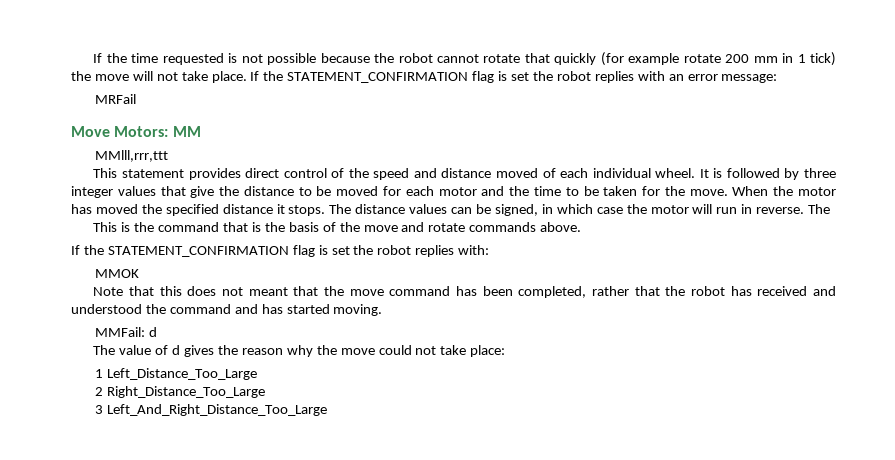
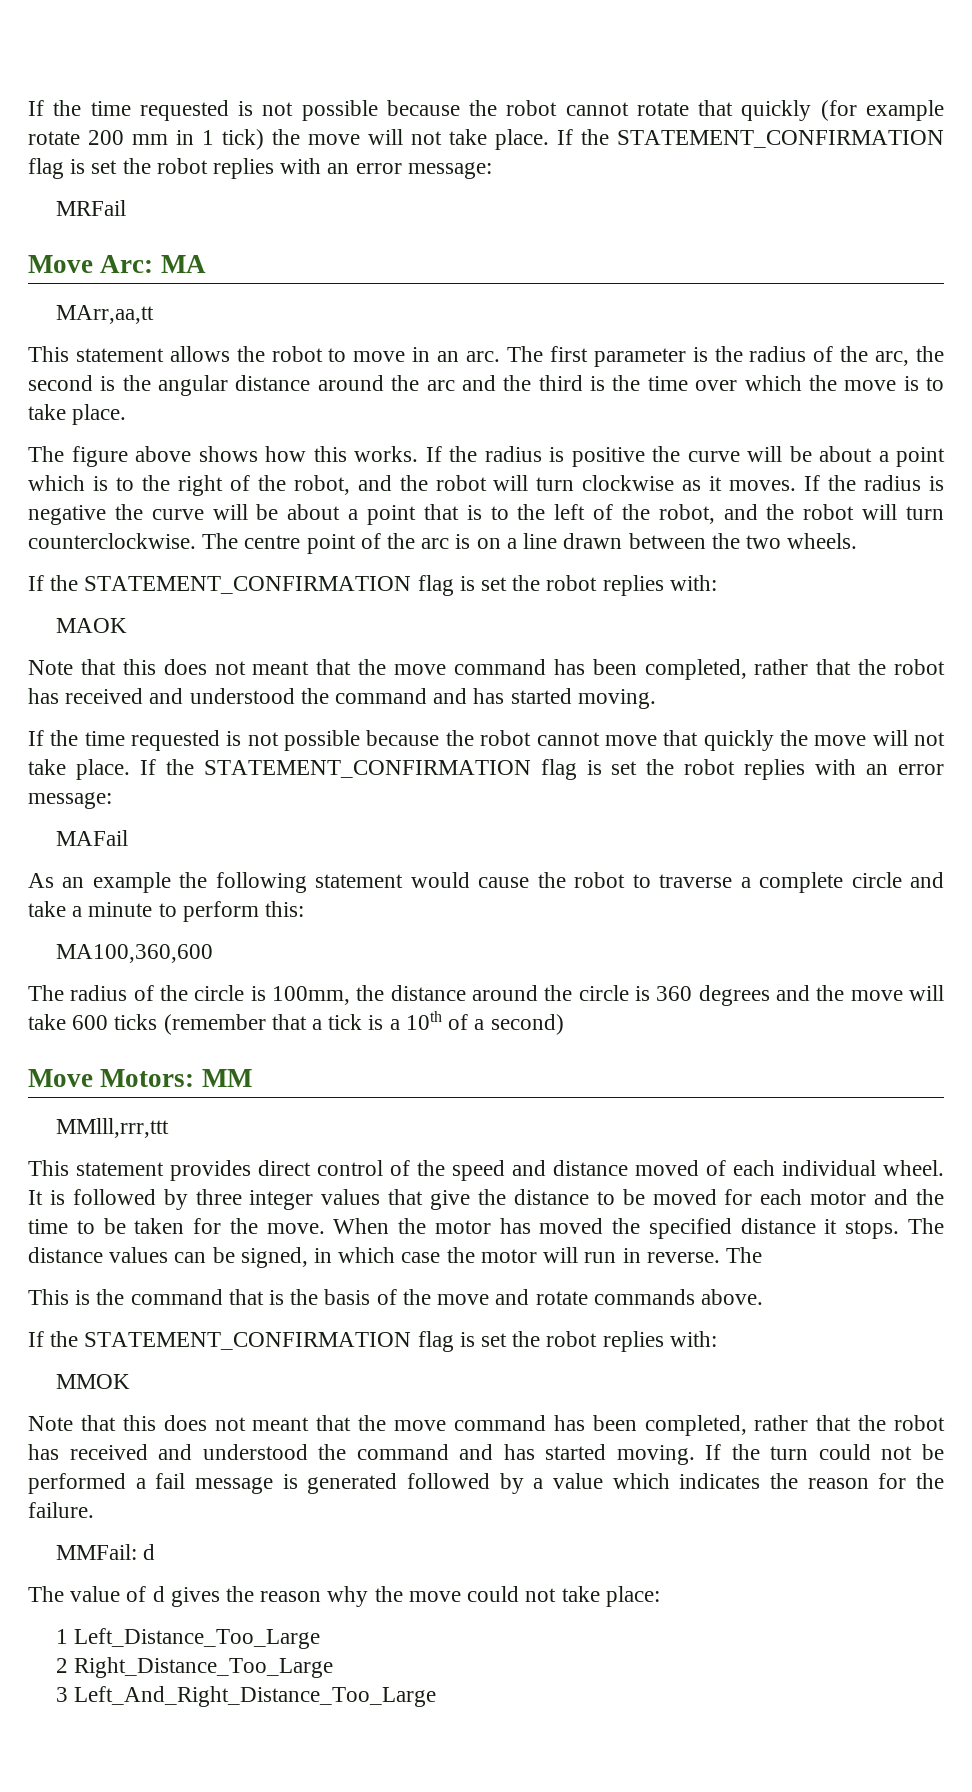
(137, 99) none -> [28,255,206,273] [56,305,155,324] [28,346,945,367] [28,375,944,396] [28,404,127,425] [28,446,945,467] [28,475,945,496] [28,504,945,525] [28,533,858,554] [28,575,717,596] [56,618,128,633] [28,659,945,680] [28,688,656,709] [28,730,946,751] [28,759,944,780] [28,792,112,809] [56,830,129,846] [28,872,945,893] [28,901,305,922] [56,944,214,963] [28,985,945,1006] [28,1011,564,1035] // Move Arc: MA // MArr,aa,tt // This statement allows the robot to move in an arc. The first parameter is the radius of the arc, the second is the angular distance around the arc and the third is the time over which the move is to take place. // The figure above shows how this works. If the radius is positive the curve will be about a point which is to the right of the robot, and the robot will turn clockwise as it moves. If the radius is negative the curve will be about a point that is to the left of the robot, and the robot will turn counterclockwise. The centre point of the arc is on a line drawn between the two wheels. // If the STATEMENT_CONFIRMATION flag is set the robot replies with: // MAOK // Note that this does not meant that the move command has been completed, rather that the robot has received and understood the command and has started moving. // If the time requested is not possible because the robot cannot move that quickly the move will not take place. If the STATEMENT_CONFIRMATION flag is set the robot replies with an error message: // MAFail // As an example the following statement would cause the robot to traverse a complete circle and take a minute to perform this: // MA100,360,600 // The radius of the circle is 100mm, the distance around the circle is 360 degrees and the move will take 600 ticks (remember that a tick is a 10th of a second)
(383, 310) none -> [705,1444,944,1460] [28,1473,944,1494] [28,1502,94,1518] If the turn could not be performed a fail message is generated followed by a value which indicates the reason for the failure.

